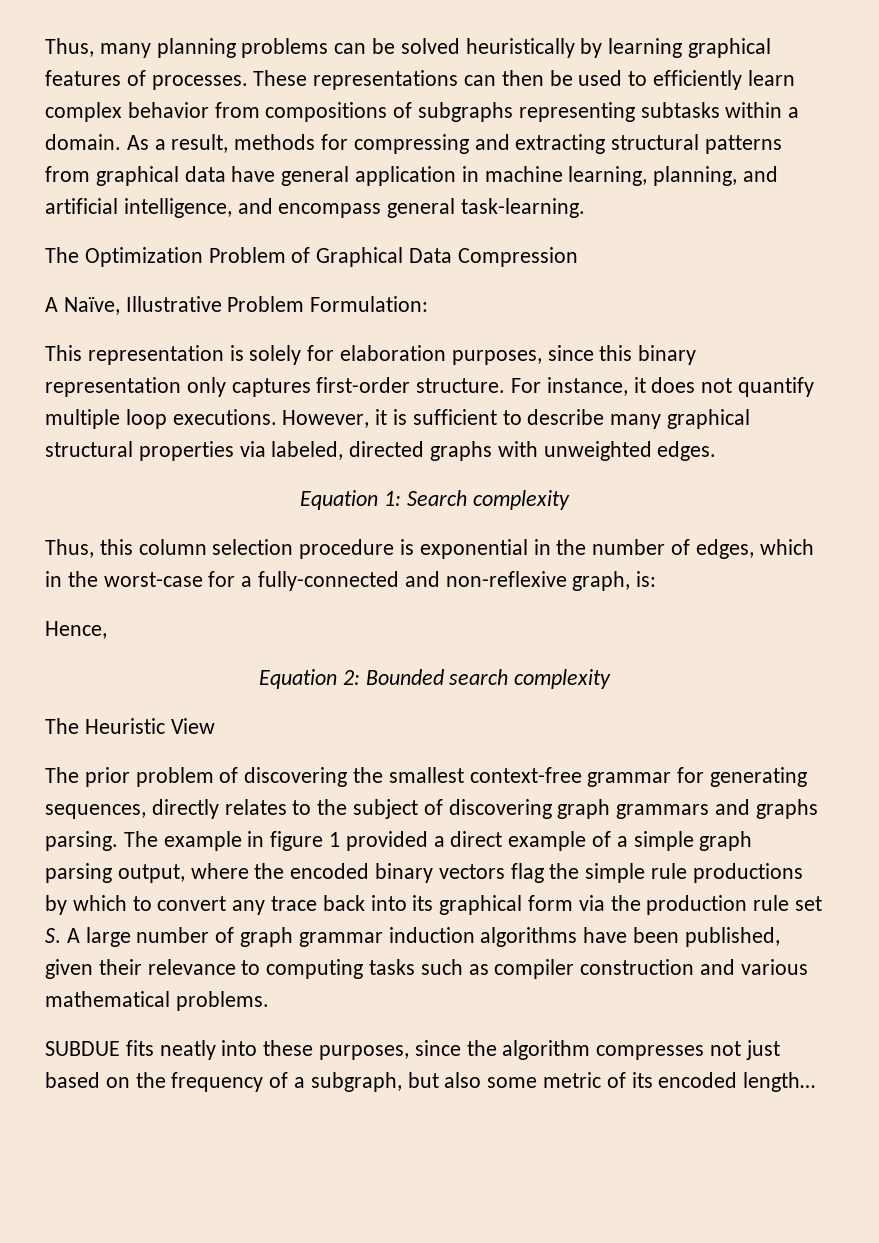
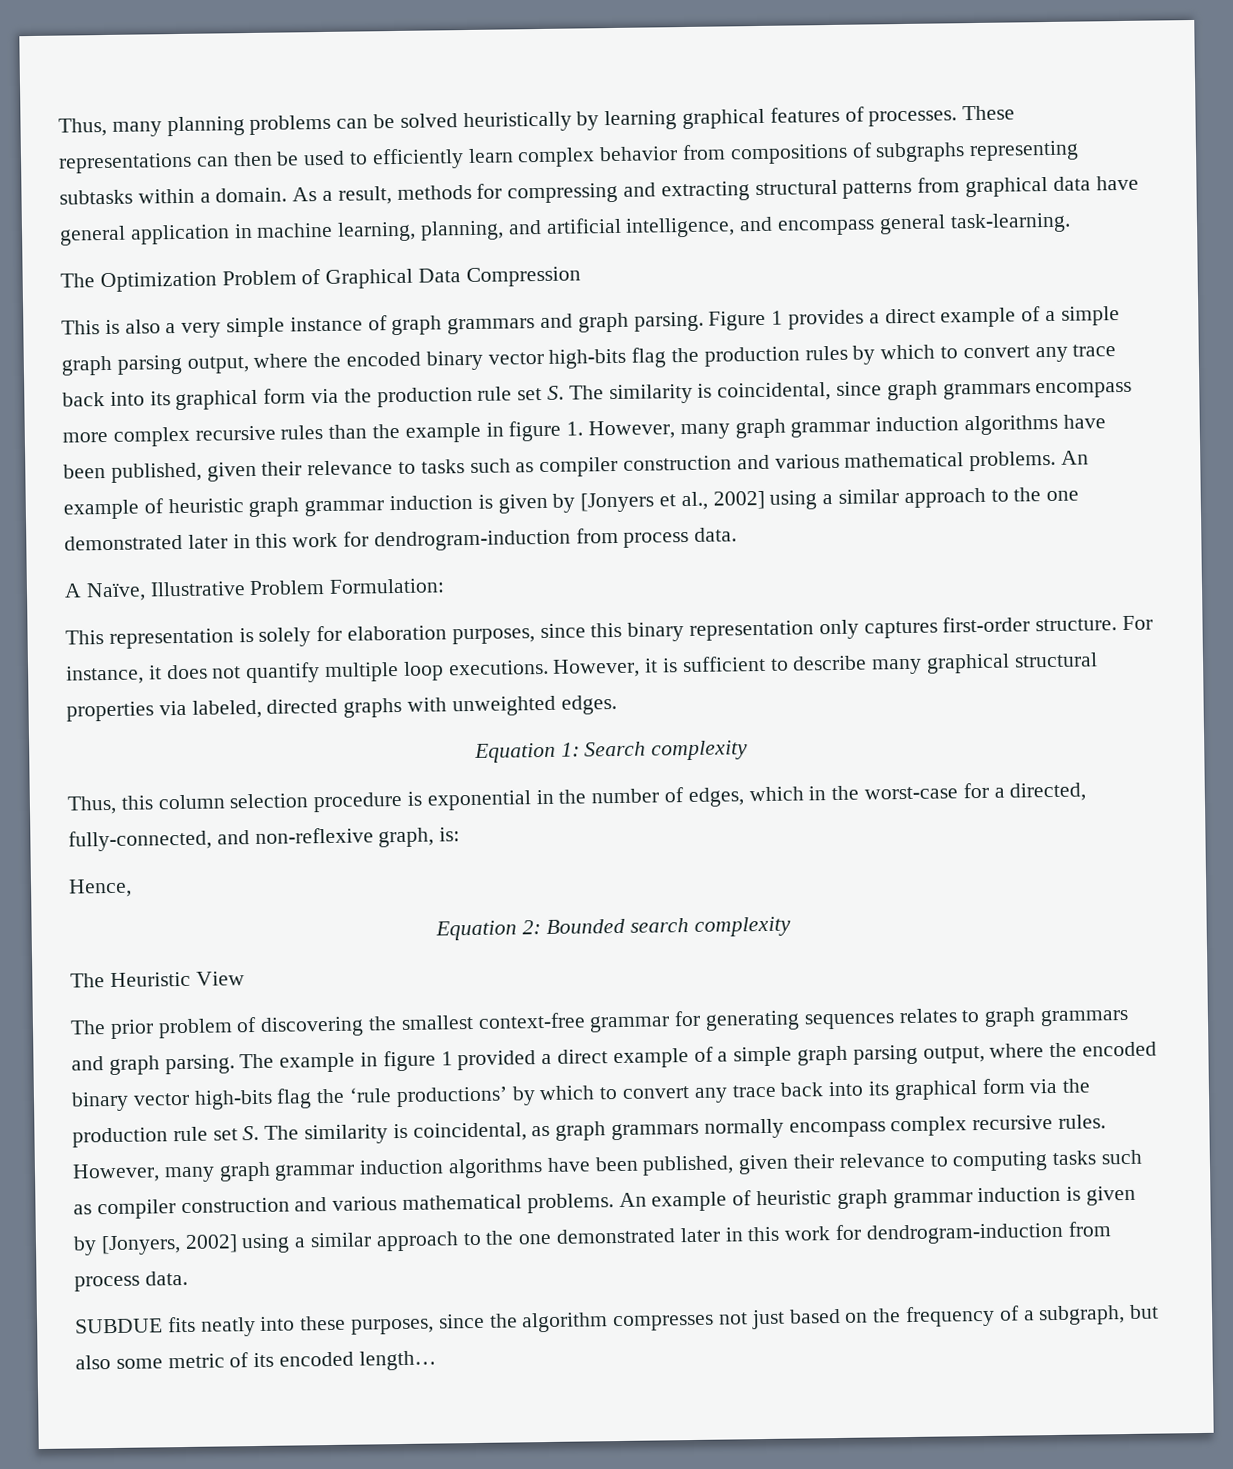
(578, 257) none -> [61,306,1120,338] [61,344,1117,376] [62,380,1133,411] [62,414,1106,447] [63,450,1090,483] [63,487,1080,520] [64,527,738,552] // This is also a very simple instance of graph grammars and graph parsing. Figure 1 provides a direct example of a simple graph parsing output, where the encoded binary vector high-bits flag the production rules by which to convert any trace back into its graphical form via the production rule set S. The similarity is coincidental, since graph grammars encompass more complex recursive rules than the example in figure 1. However, many graph grammar induction algorithms have been published, given their relevance to tasks such as compiler construction and various mathematical problems. An example of heuristic graph grammar induction is given by [Jonyers et al., 2002] using a similar approach to the one demonstrated later in this work for dendrogram-induction from process data.
[258,571,400,591] fully-connected -> [1009,782,1087,802] [68,829,212,852] directed, fully-connected,
[45,799,818,819] sequences, directly relates to the subject of discovering graph grammars and graphs -> [803,1007,1130,1030] [71,1055,160,1076] sequences relates to graph grammars and graph
[438,863,803,883] vectors flag the simple rule productions -> [132,1086,508,1110] vector high-bits flag the ‘rule productions’
[66,927,235,947] A large number of -> [264,1114,1107,1145] [72,1163,215,1183] The similarity is coincidental, as graph grammars normally encompass complex recursive rules. However, many
(269, 1001) none -> [618,1185,1137,1212] [73,1221,1111,1256] [74,1270,188,1292] An example of heuristic graph grammar induction is given by [Jonyers, 2002] using a similar approach to the one demonstrated later in this work for dendrogram-induction from process data.

